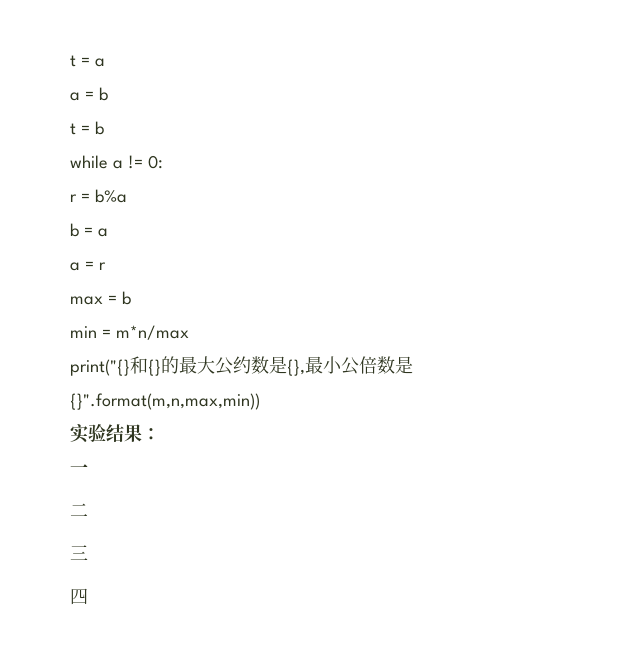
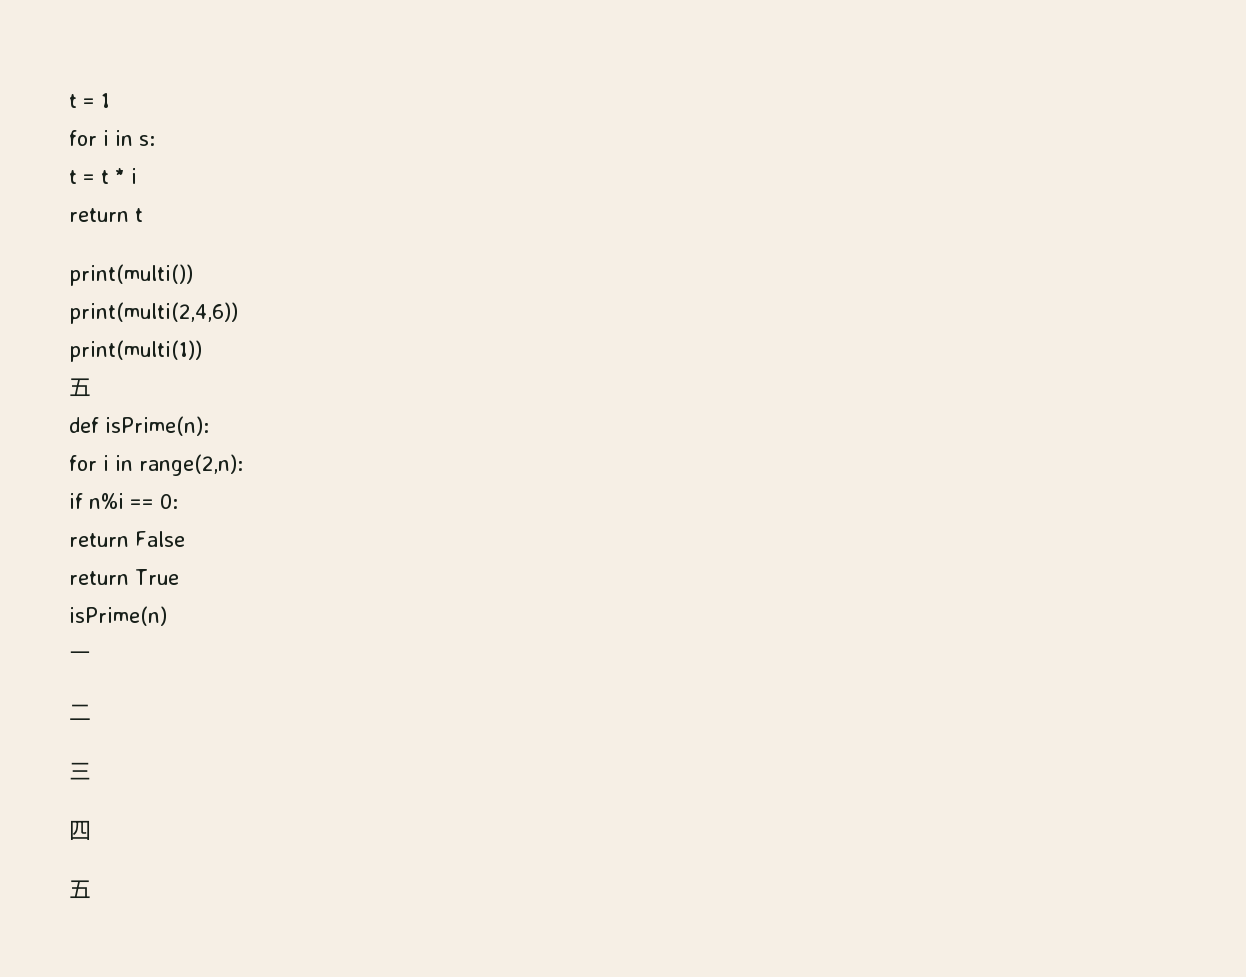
[70,55,105,67] [70,87,108,101] [70,121,104,135] [70,155,163,169] [70,189,127,203] [70,223,108,237] [70,261,106,271] [70,291,131,305] [70,325,189,340] [70,356,413,376] [70,393,260,410] [70,424,160,443] t = a // a = b // t = b // while a != 0: // r = b%a // b = a // a = r // max = b // min = m*n/max // print("{}和{}的最大公约数是{},最小公倍数是{}".format(m,n,max,min)) // 实验结果： -> [69,93,110,108] [69,130,155,146] [69,168,137,184] [69,208,143,222] [69,264,193,286] [69,302,238,324] [69,340,202,362] [69,378,91,397] [69,416,209,436] [69,454,243,476] [69,493,178,509] [69,531,185,547] [69,569,179,585] [69,606,167,626] t = 1 // for i in s: // t = t * i // return t // print(multi()) // print(multi(2,4,6)) // print(multi(1)) // 五 // def isPrime(n): // for i in range(2,n): // if n%i == 0: // return False // return True // isPrime(n)
(88, 596) none -> [69,880,91,899] // 五

